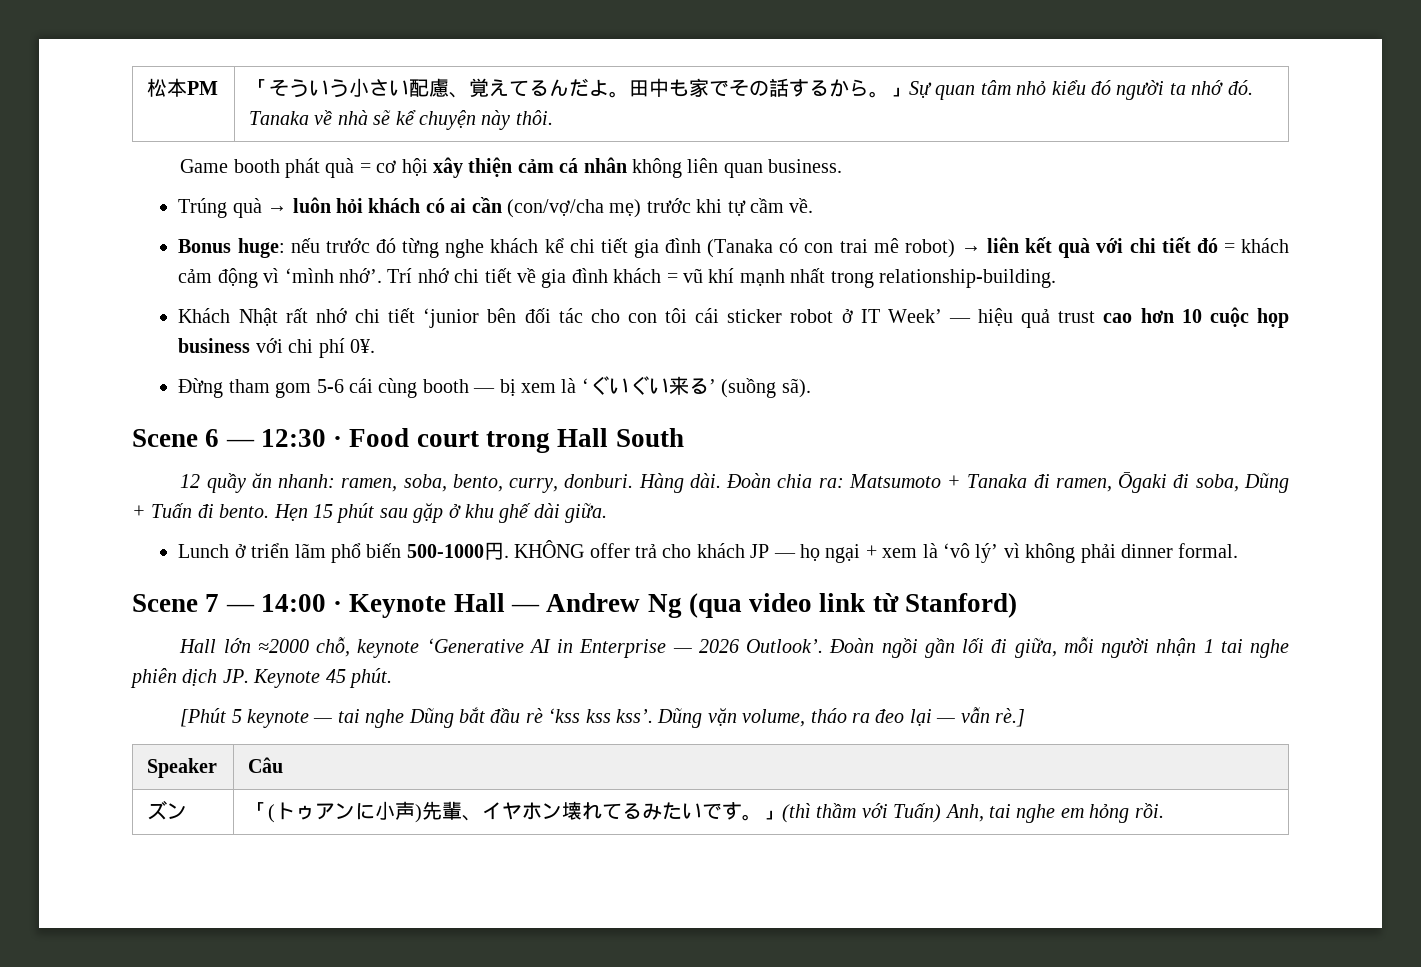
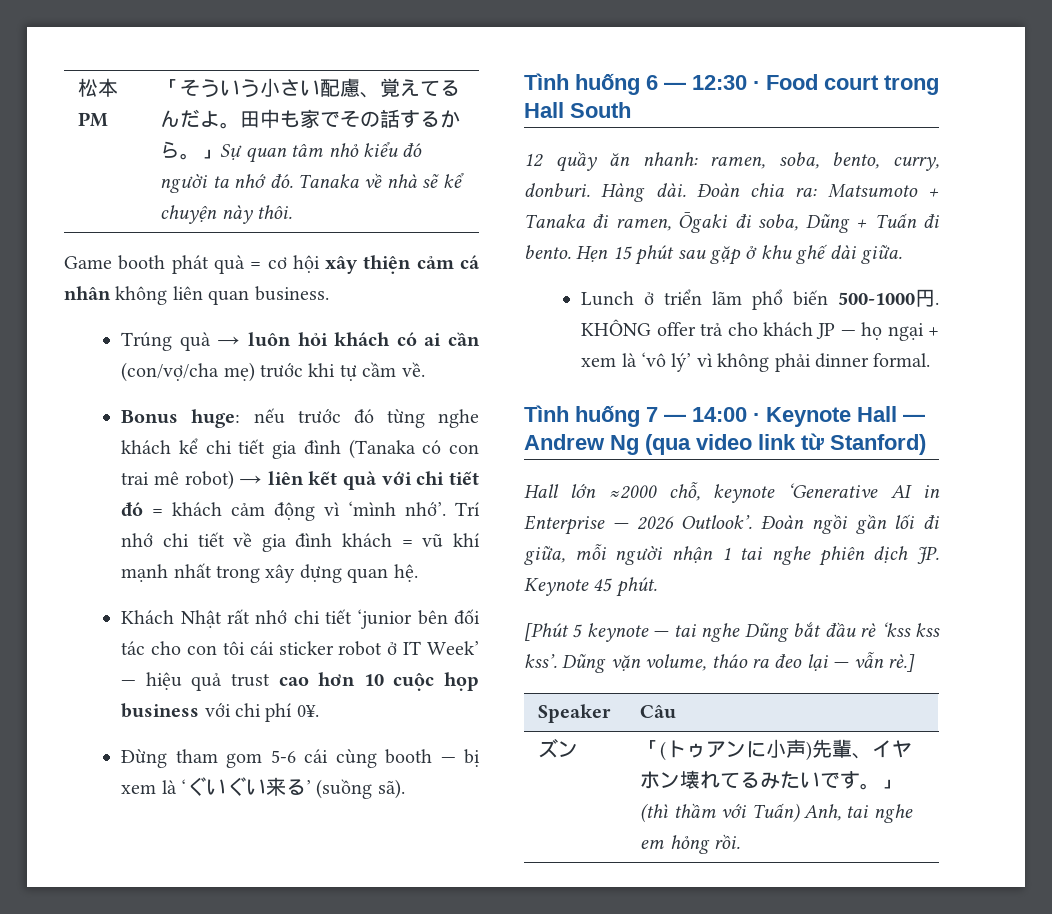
[879,269,1057,288] relationship-building. -> [265,564,418,583] xây dựng quan hệ.
[132,429,198,447] Scene -> [524,73,640,95] Tình huống
[132,594,198,612] Scene -> [524,405,640,427] Tình huống

